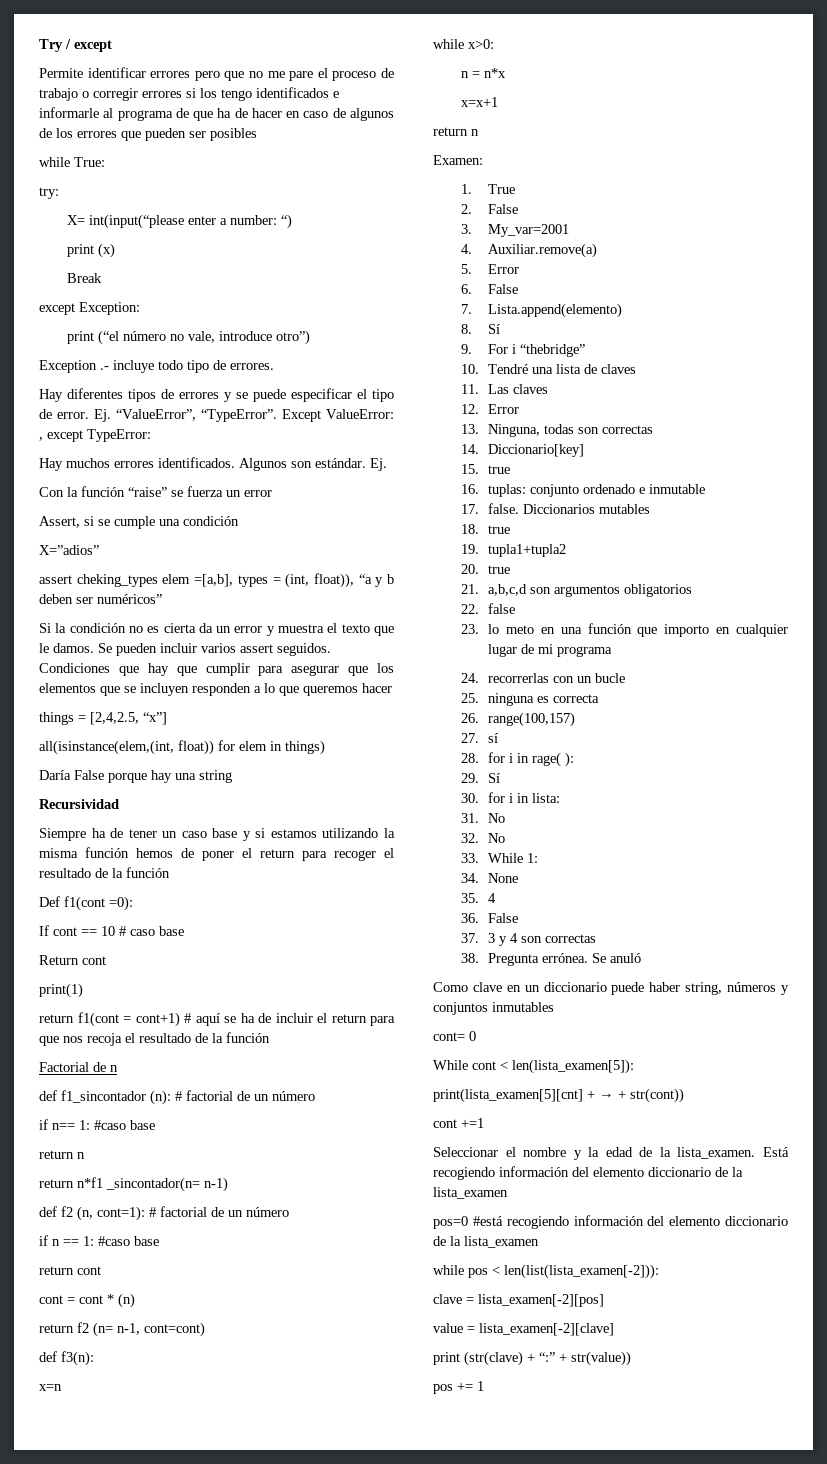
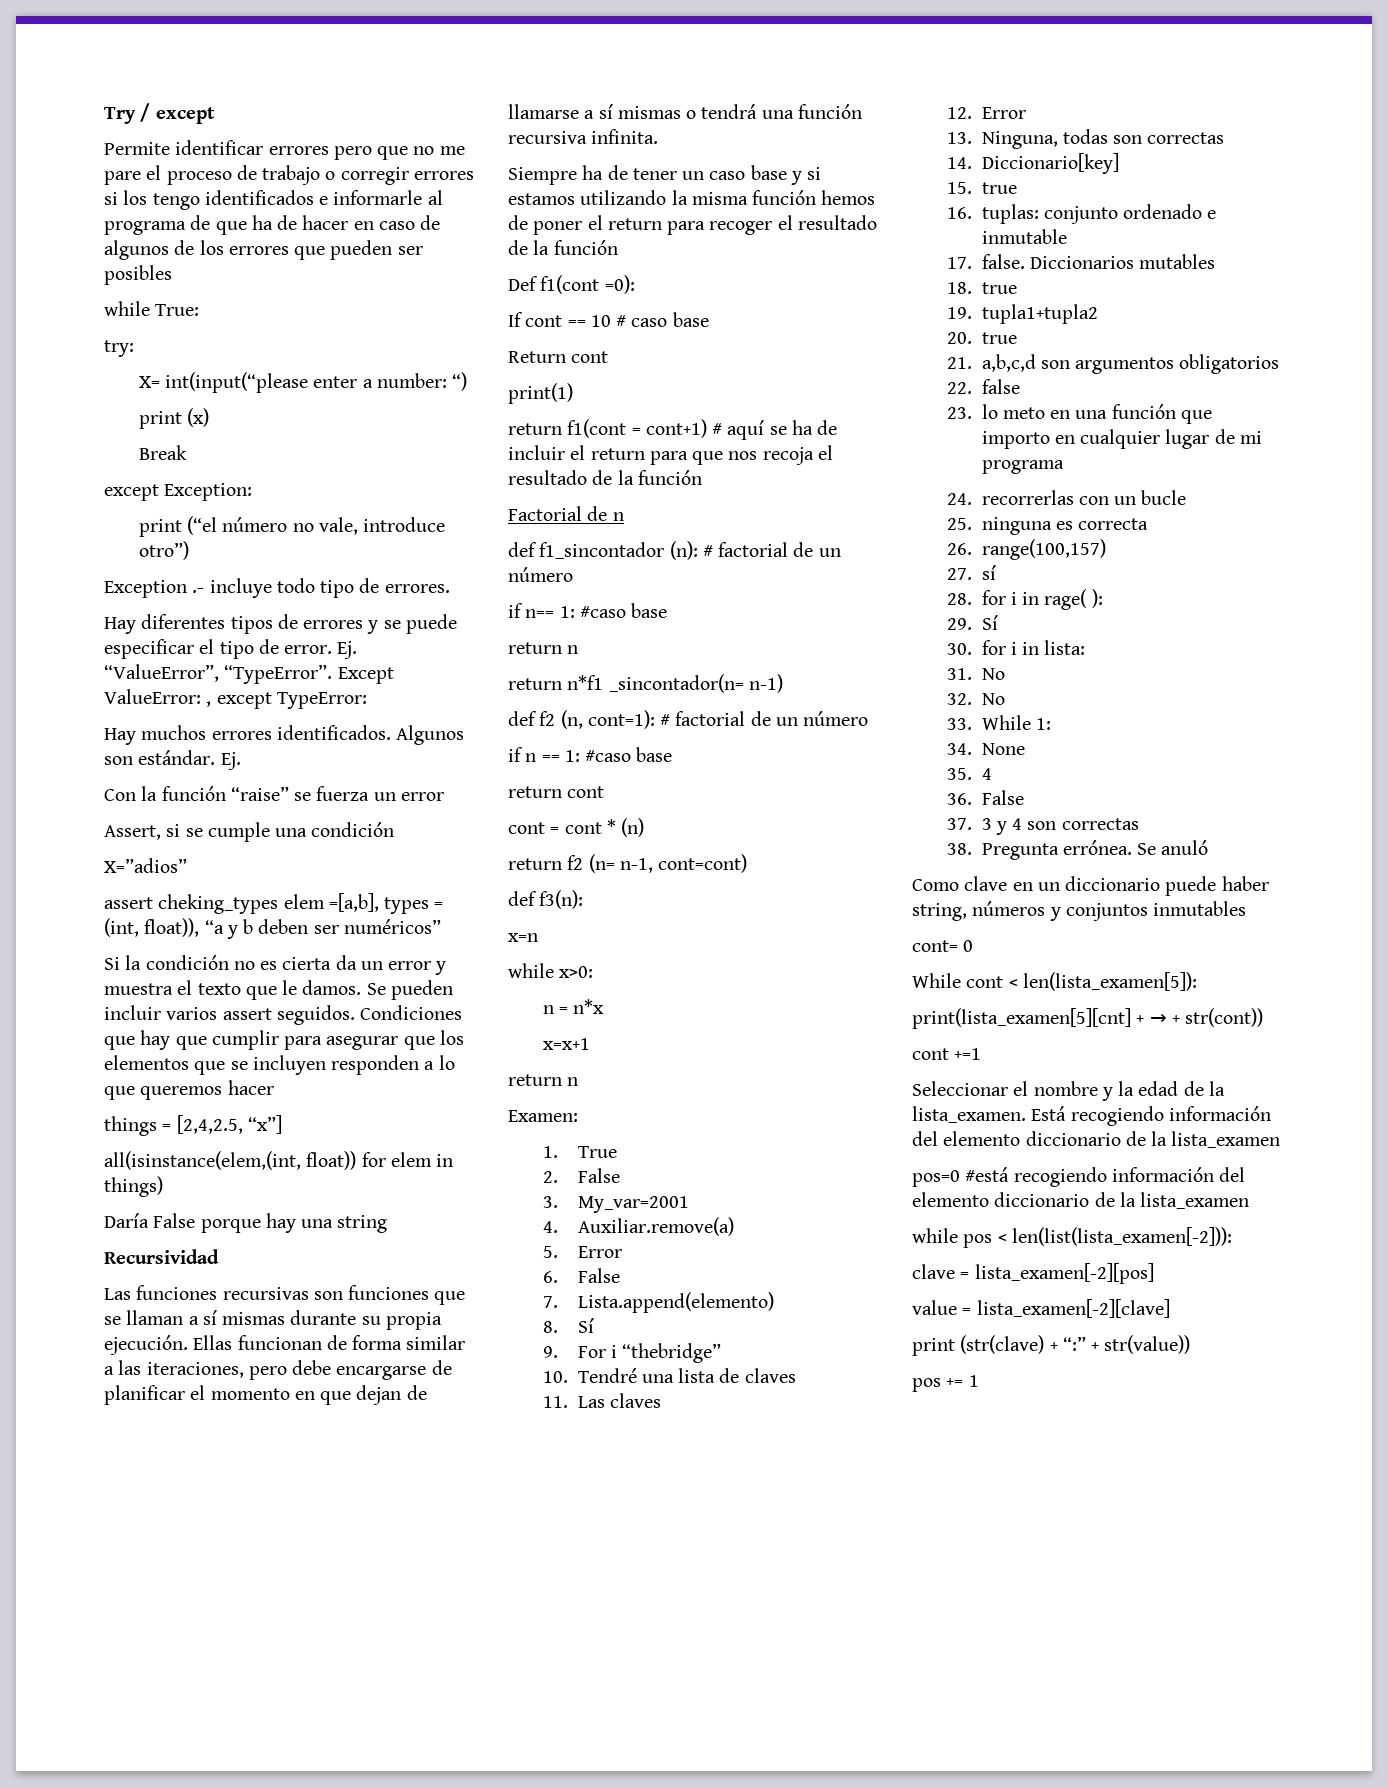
(119, 804) none -> [104,1285,466,1305] [104,1310,442,1330] [104,1335,466,1355] [104,1360,452,1380] [104,1385,427,1405] [508,104,862,119] [508,129,659,144] // Las funciones recursivas son funciones que se llaman a sí mismas durante su propia ejecución. Ellas funcionan de forma similar a las iteraciones, pero debe encargarse de planificar el momento en que dejan de llamarse a sí mismas o tendrá una función recursiva infinita.

